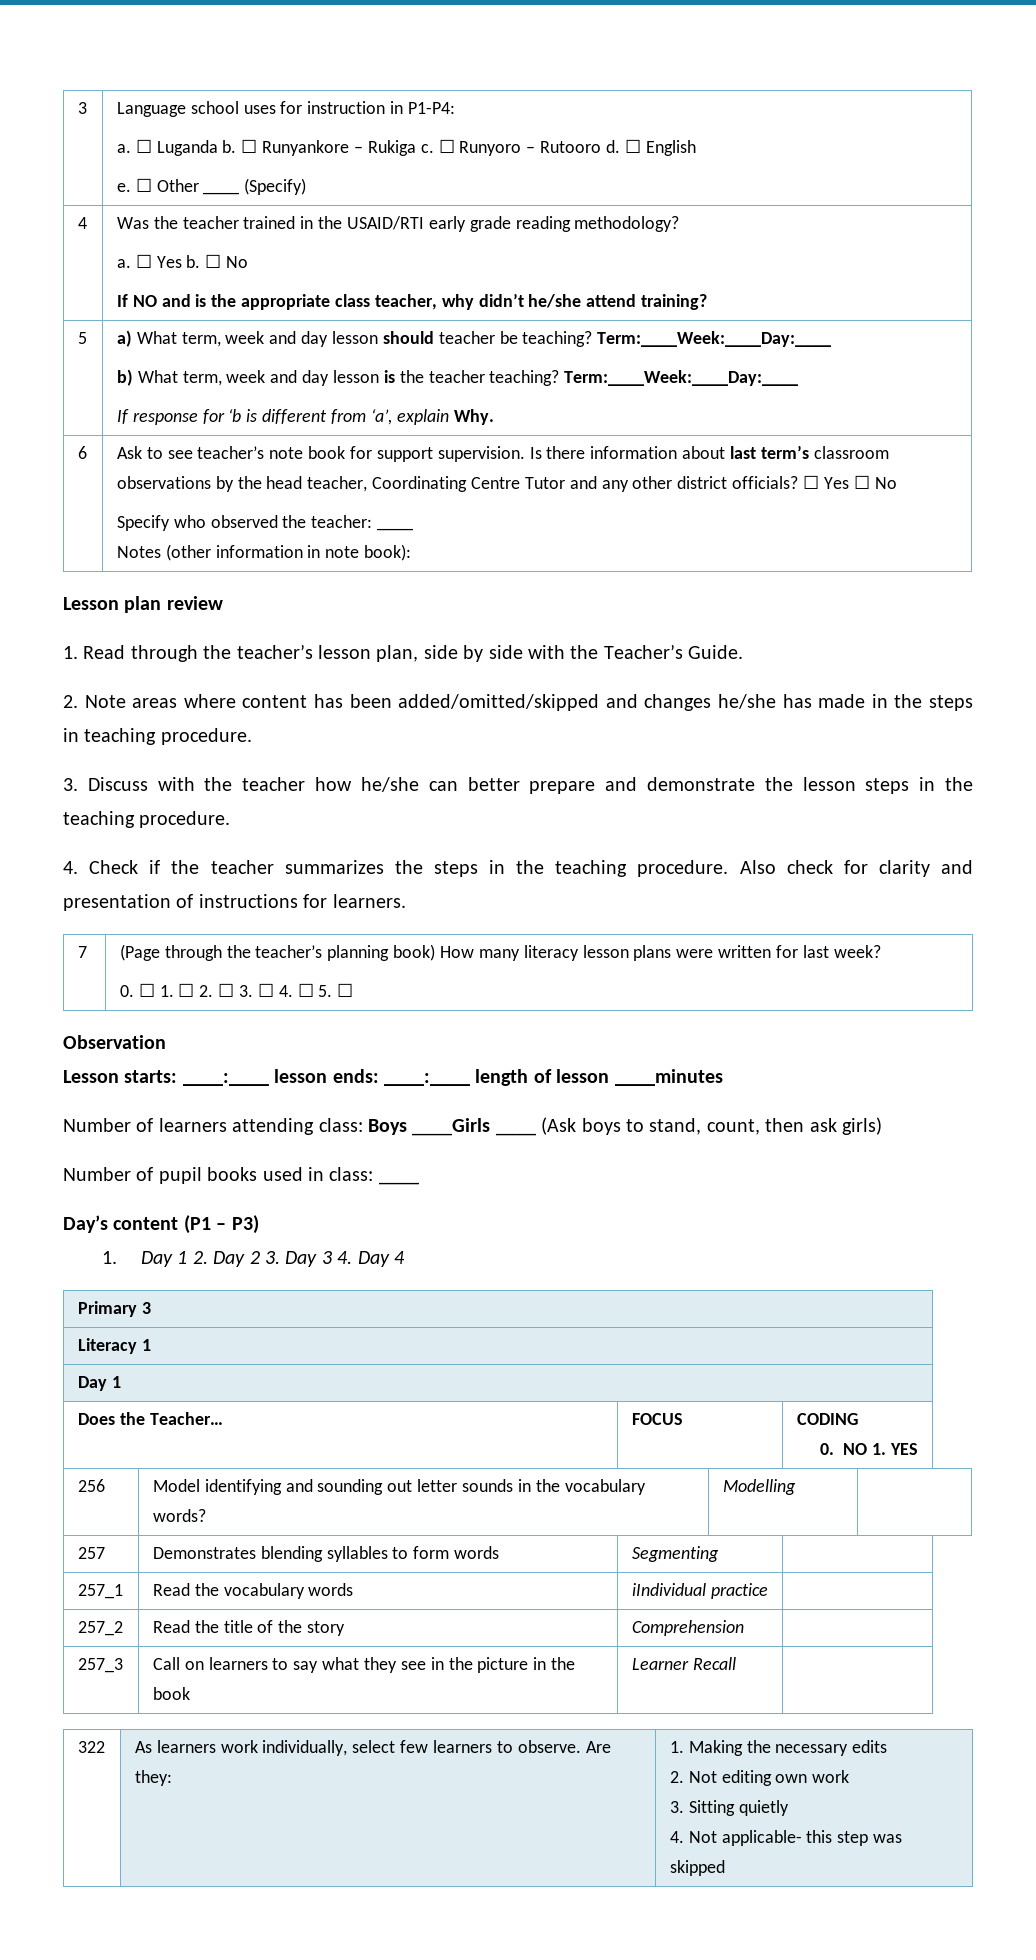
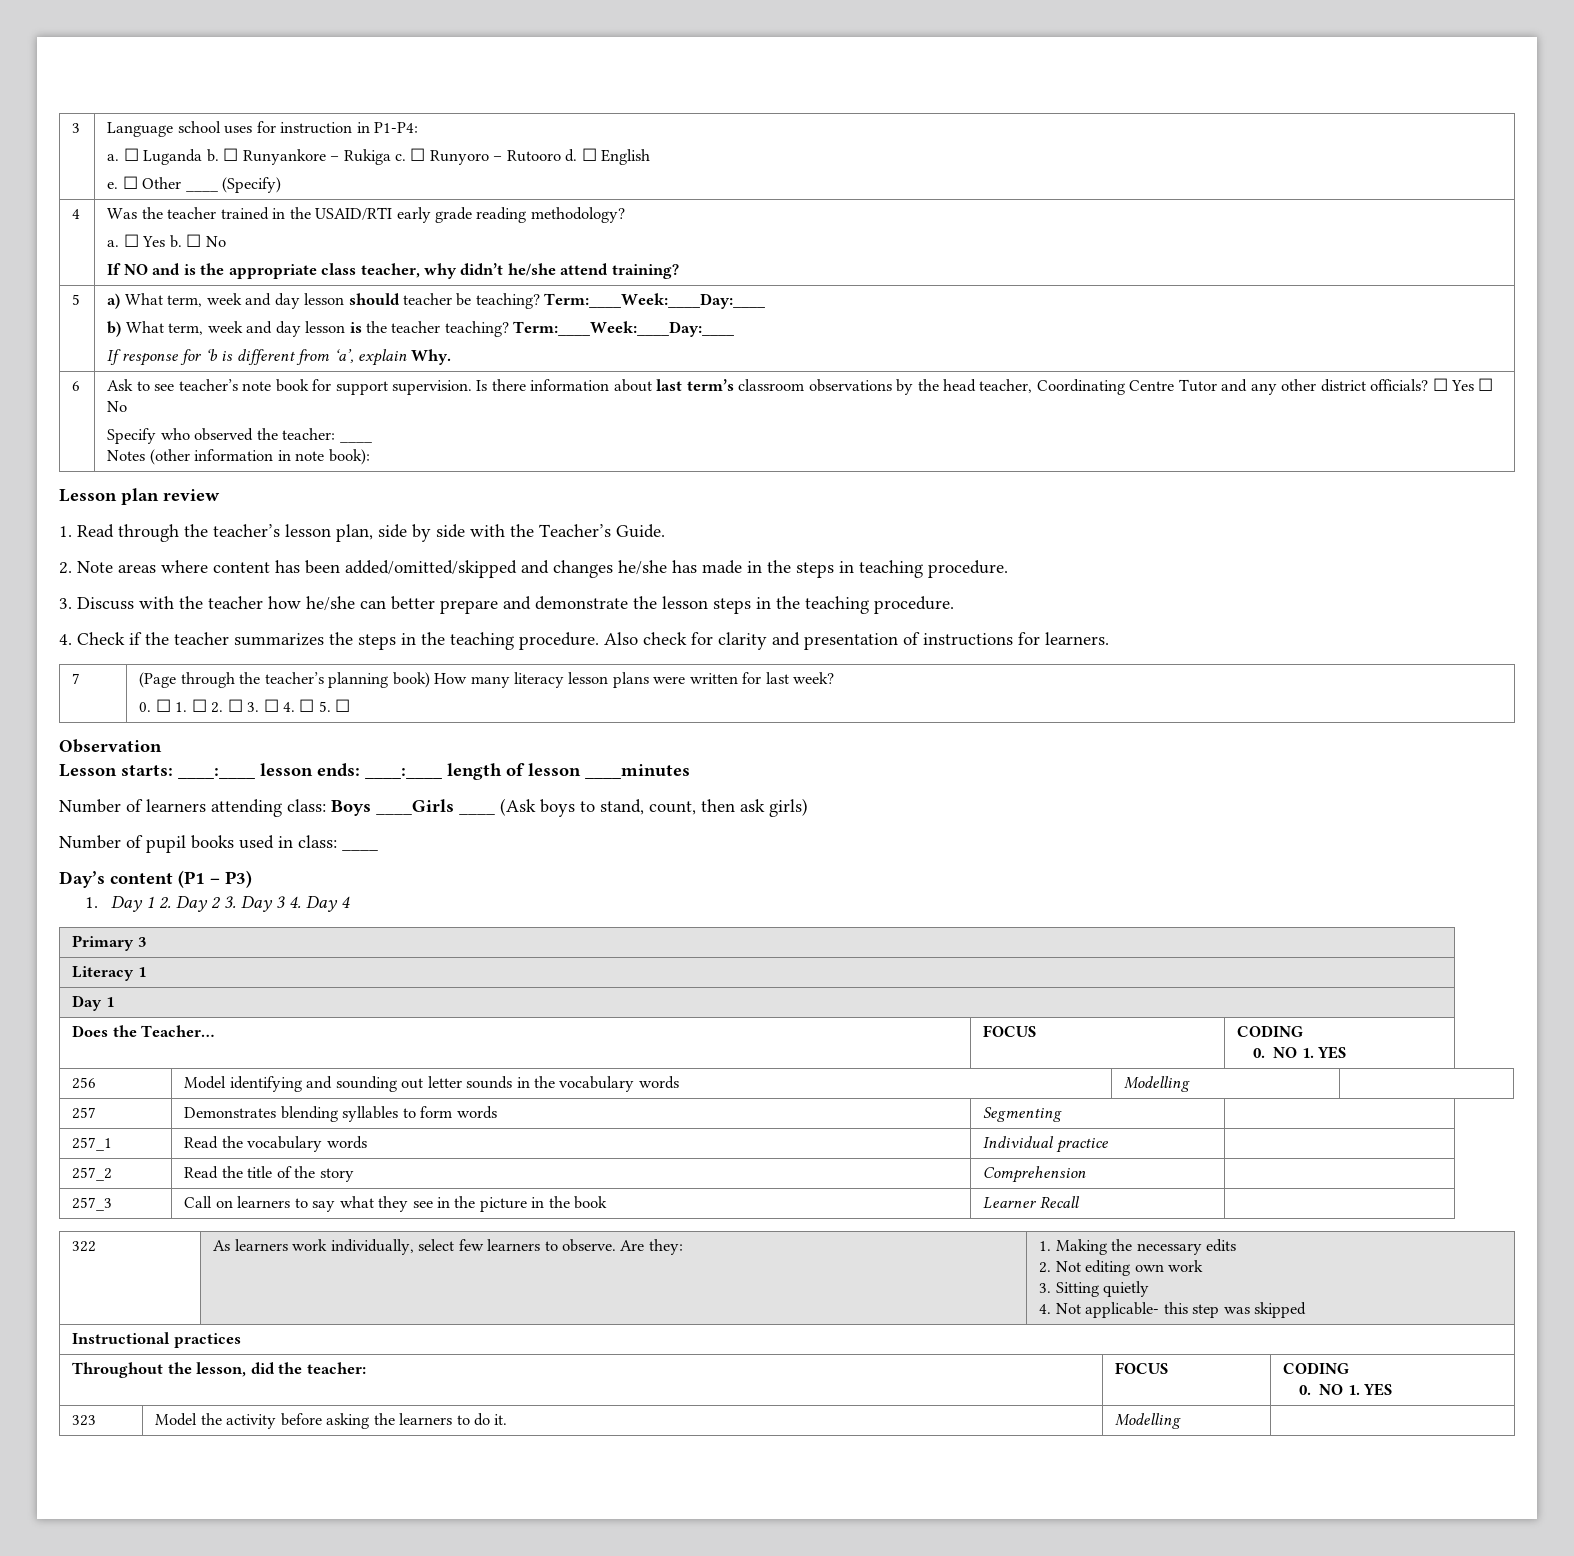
[152,1509,206,1522] words? -> [638,1076,679,1089] words
[631,1583,706,1596] iIndividual -> [983,1136,1055,1148] Individual
(725, 1868) none -> [72,1332,241,1348] [72,1362,366,1378] [1115,1362,1169,1374] [1283,1362,1350,1374] [1298,1383,1393,1396] [72,1415,97,1426] [155,1413,508,1429] [1115,1413,1182,1429] // Instructional practices // Throughout the lesson, did the teacher: | FOCUS | CODING // 0. NO 1. YES // 323 | Model the activity before asking the learners to do it. | Modelling |

